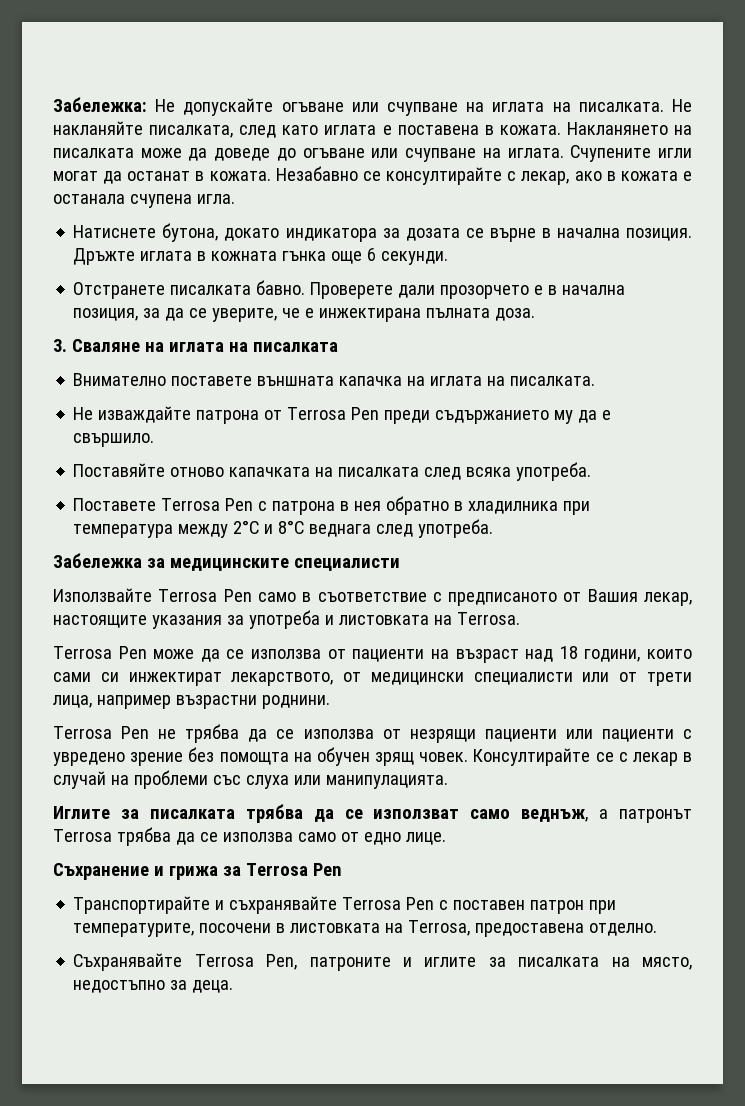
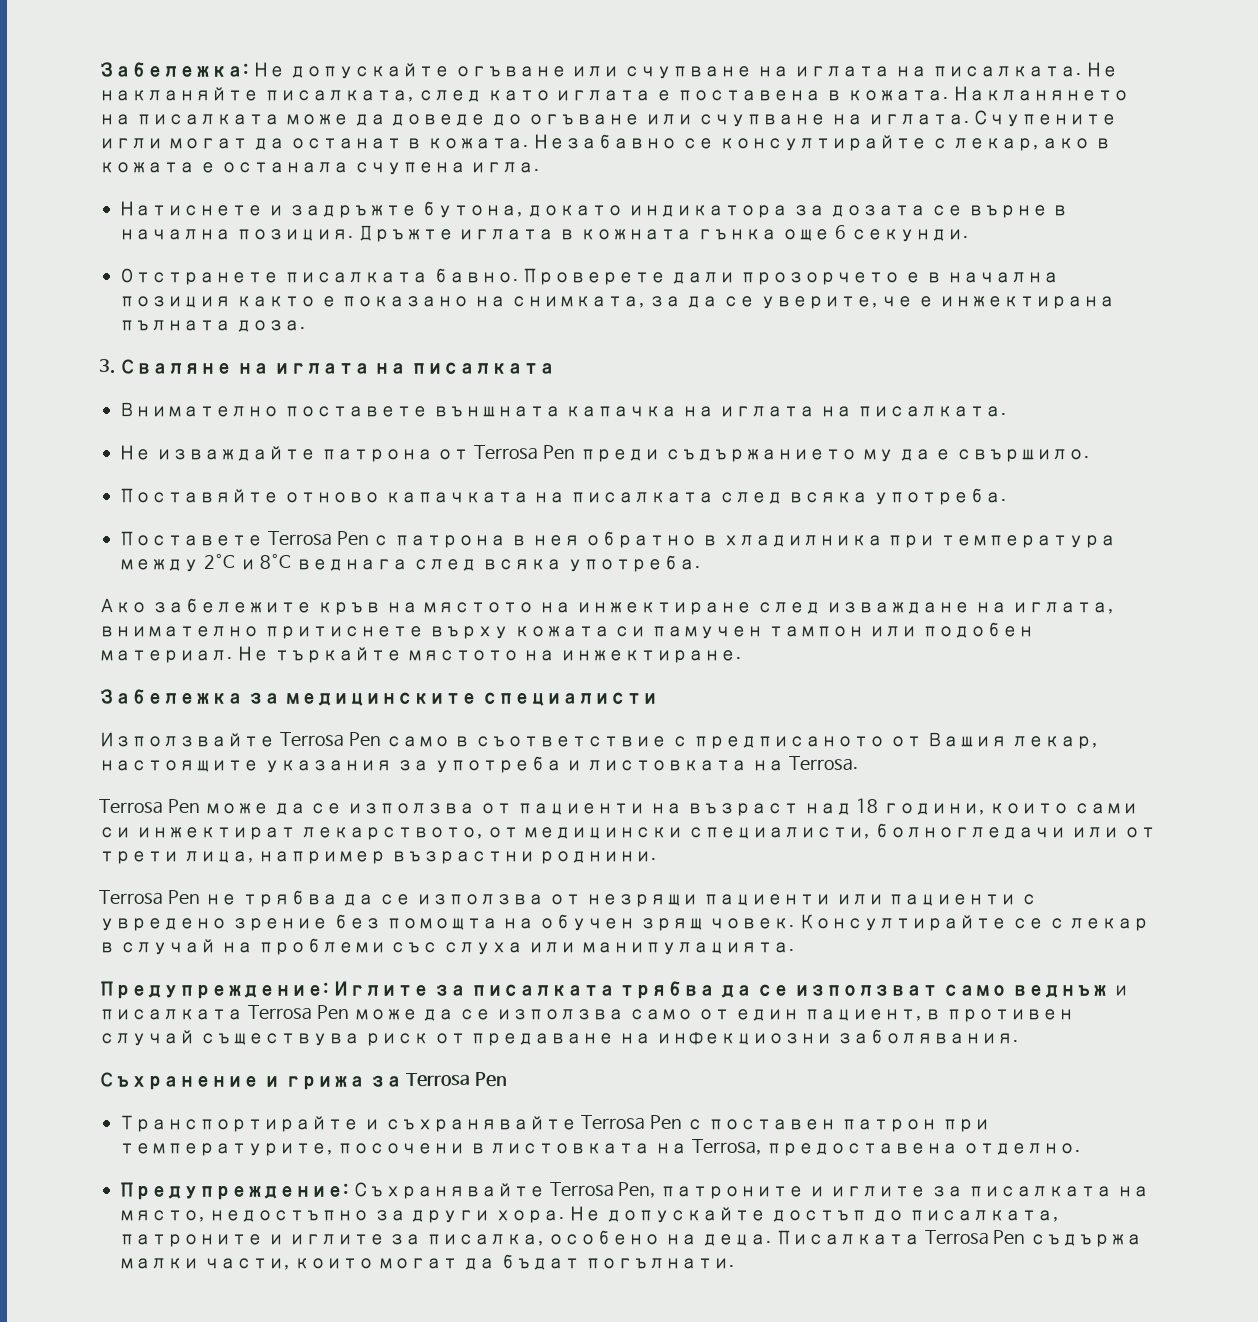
(157, 231) none -> [267,205,417,218] и задръжте
[73,308,139,321] позиция, -> [118,296,645,308] позиция както е показано на снимката,
[418,519,494,538] употреба. -> [481,555,700,572] [99,598,1113,615] [99,622,1034,639] [99,646,742,663] всяка употреба. // Ако забележите кръв на мястото на инжектиране след изваждане на иглата, внимателно притиснете върху кожата си памучен тампон или подобен материал. Не търкайте мястото на инжектиране.
[473,672,573,685] специалисти -> [688,823,1067,839] специалисти, болногледачи
(448, 782) none -> [99,981,328,999] Предупреждение:
[521,809,692,823] [53,827,171,846] веднъж, а патронът Terrosa трябва -> [1011,985,1129,998] [99,1005,418,1020] веднъж и писалката Terrosa Pen може
[363,832,446,845] едно лице. -> [734,1009,1075,1022] [99,1029,1019,1046] един пациент, в противен случай съществува риск от предаване на инфекциозни заболявания.
(658, 929) none -> [118,1182,348,1200] Предупреждение:
[192,980,234,993] деца. -> [410,1206,1058,1223] [118,1230,1143,1247] [118,1254,734,1270] други хора. Не допускайте достъп до писалката, патроните и иглите за писалка, особено на деца. Писалката Terrosa Pen съдържа малки части, които могат да бъдат погълнати.

